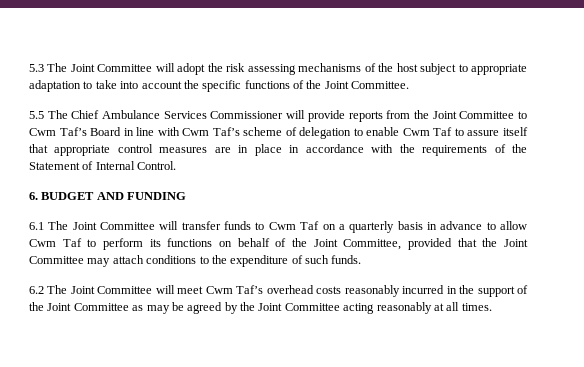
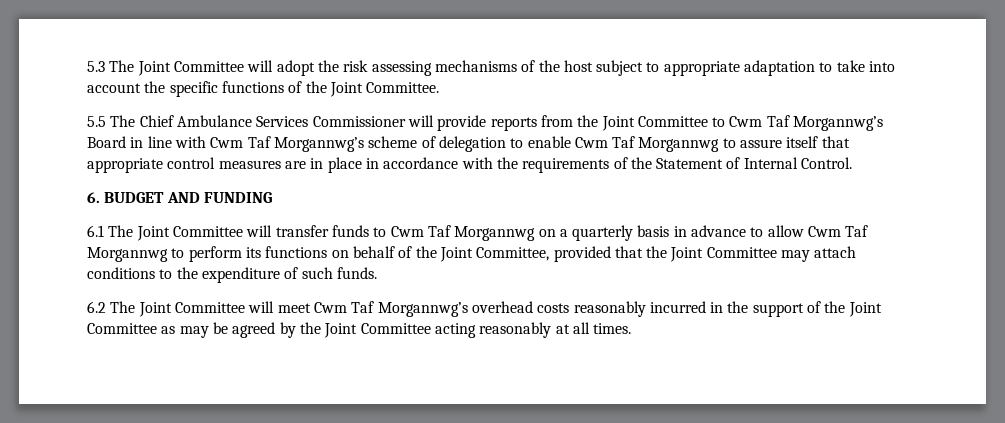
[59,127,87,136] Taf’s -> [766,115,884,131] Taf Morgannwg’s
[212,127,240,136] Taf’s -> [247,136,364,152] Taf Morgannwg’s
(453, 131) none -> [638,137,720,152] Morgannwg
(320, 225) none -> [454,226,536,241] Morgannwg
(82, 242) none -> [87,247,168,262] Morgannwg
[236,285,264,294] Taf’s -> [351,301,468,317] Taf Morgannwg’s

